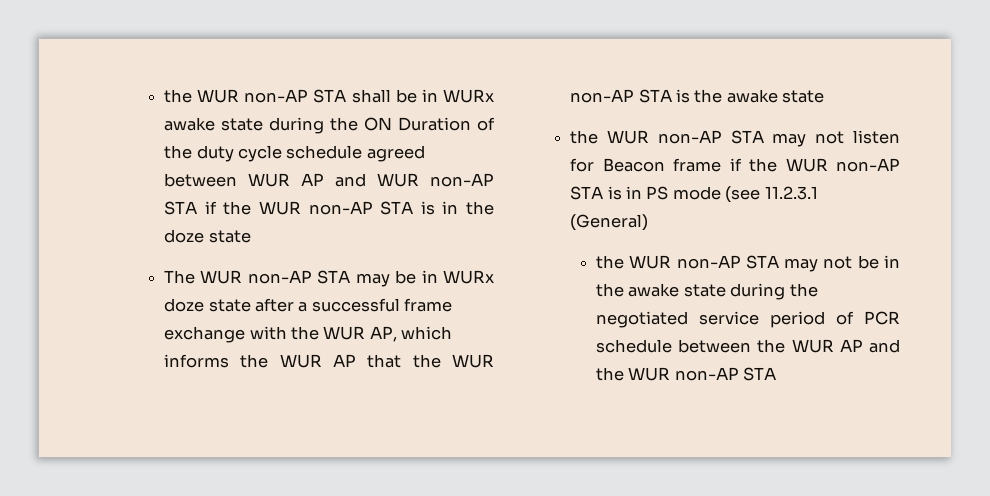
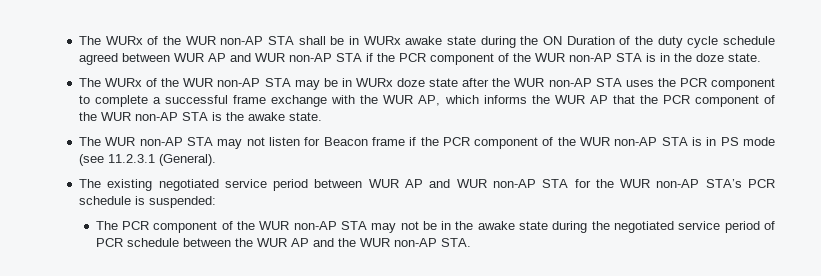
(164, 96) none -> [78,36,159,45] The WURx of
(252, 208) none -> [398,53,531,65] PCR component of the
[208,230,251,243] [164,270,196,284] state // The -> [727,53,761,62] [78,78,180,87] state. // The WURx of the
(294, 305) none -> [492,78,775,90] [78,95,149,107] the WUR non-AP STA uses the PCR component to complete
(441, 361) none -> [662,95,775,107] [78,112,97,121] PCR component of the
[782,90,825,103] [570,130,599,144] state // the -> [288,112,322,121] [78,137,101,146] state. // The
(778, 165) none -> [442,137,576,149] PCR component of the
[570,214,649,231] (General) // -> [158,154,216,166] [78,179,775,191] [78,196,216,208] [95,221,233,233] (General). // The existing negotiated service period between WUR AP and WUR non-AP STA for the WUR non-AP STA’s PCR schedule is suspended: // The PCR component of
[743,367,777,381] STA -> [440,238,471,247] STA.

